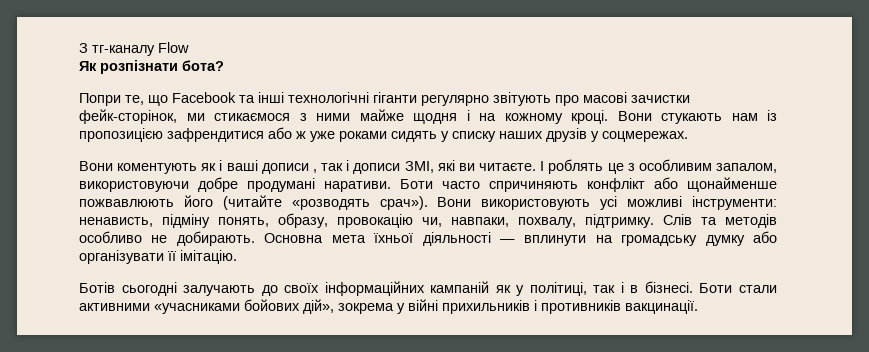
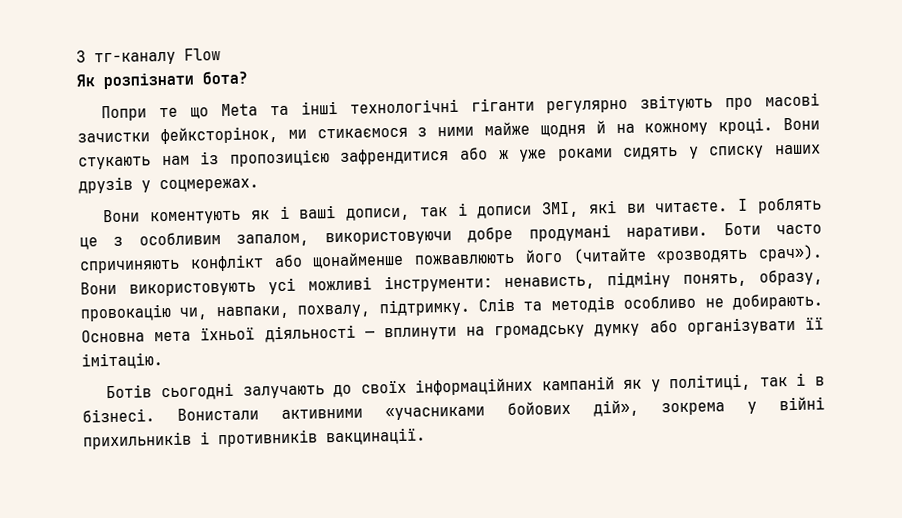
[125,92,236,106] те, що Facebook -> [159,103,259,119] те що Meta
[79,109,177,124] фейк-сторінок, -> [159,126,278,145] фейксторінок,
[466,110,470,121] і -> [595,120,606,134] й
[261,163,317,174] дописи , -> [346,207,411,221] дописи,
[699,283,777,293] Боти стали -> [177,407,259,421] Вонистали

